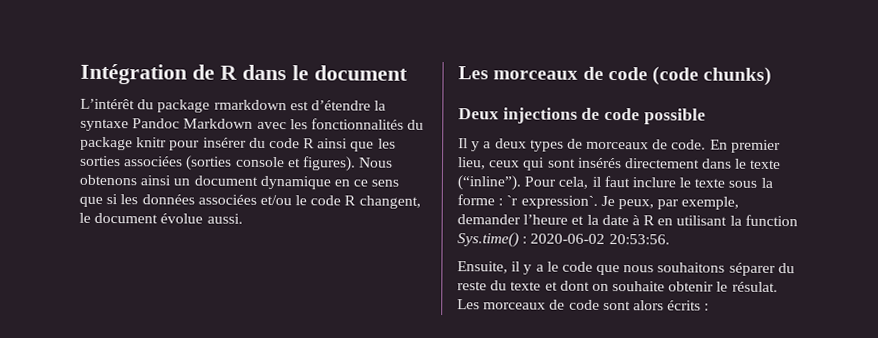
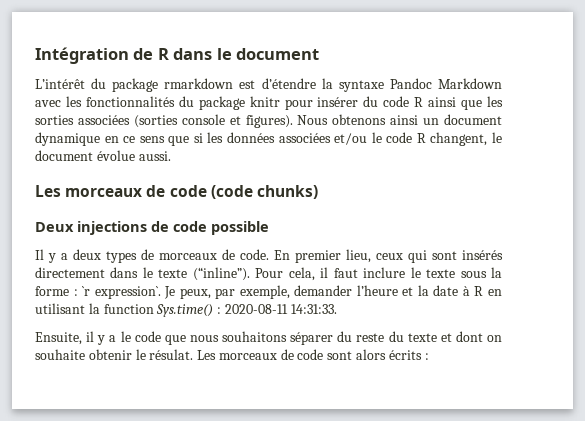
[530,233,670,245] 2020-06-02 20:53:56. -> [224,304,337,314] 2020-08-11 14:31:33.

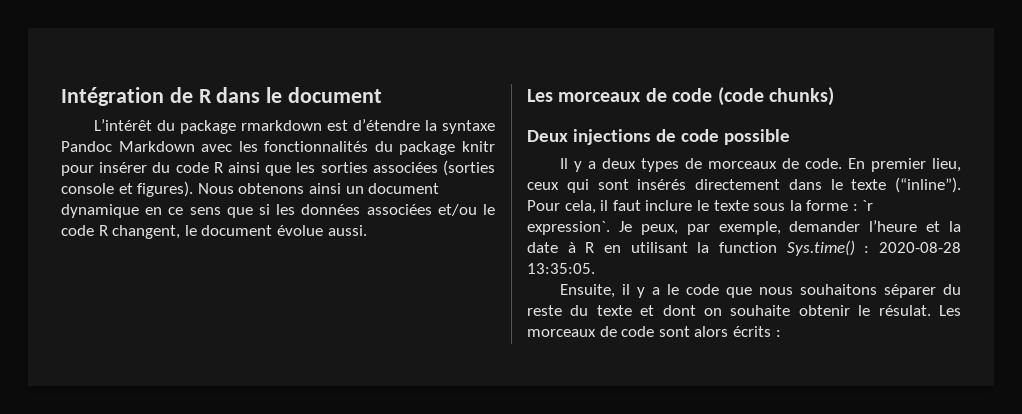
[224,304,337,314] 2020-08-11 14:31:33. -> [879,242,961,253] [527,263,595,274] 2020-08-28 13:35:05.

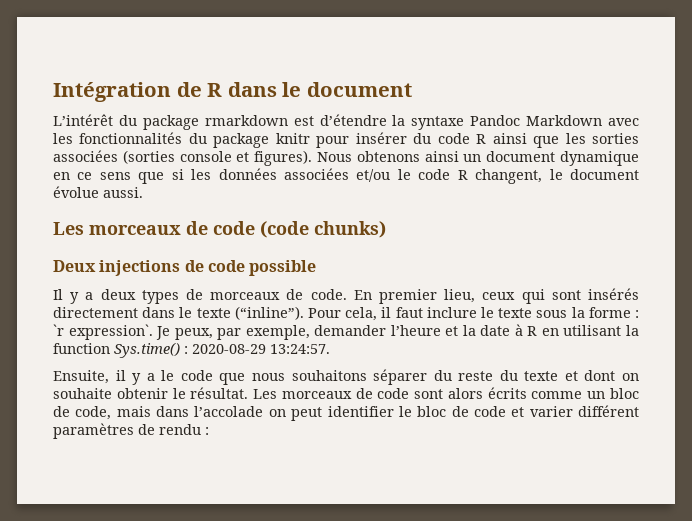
[879,242,961,253] [527,263,595,274] 2020-08-28 13:35:05. -> [192,344,330,354] 2020-08-29 13:24:57.
[878,305,931,316] résulat. -> [190,387,249,399] résultat.
(771, 331) none -> [531,388,639,399] [53,405,639,421] [53,423,201,439] comme un bloc de code, mais dans l’accolade on peut identifier le bloc de code et varier différent paramètres de rendu

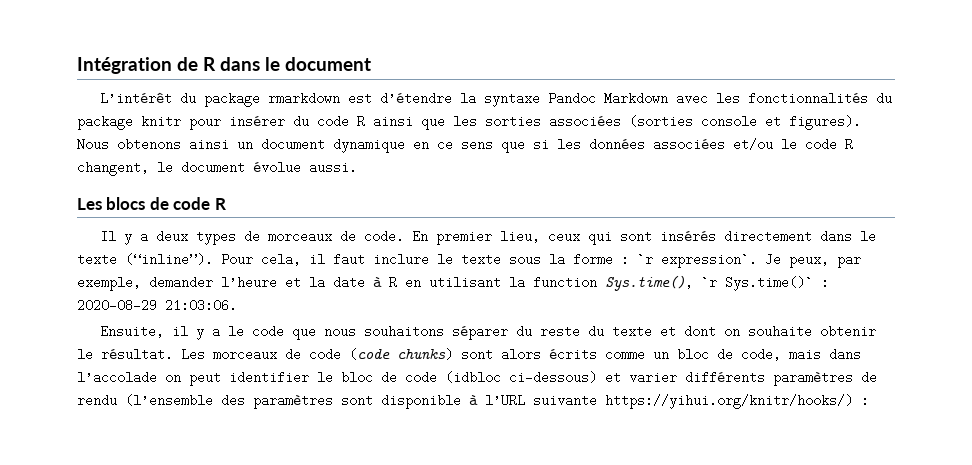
[89,221,386,238] [53,260,317,276] morceaux de code (code chunks) // Deux injections de code possible -> [106,197,226,210] blocs de code R
[114,342,180,358] Sys.time() -> [605,275,813,291] Sys.time(), `r Sys.time()`
[270,344,330,354] 13:24:57. -> [165,299,237,312] 21:03:06.
(410, 393) none -> [349,348,453,361] (code chunks)
(506, 411) none -> [445,371,597,384] (idbloc ci-dessous)
[577,405,639,417] différent -> [685,371,765,384] différents
(201, 429) none -> [125,394,853,409] (l’ensemble des paramètres sont disponible à l’URL suivante https://yihui.org/knitr/hooks/)

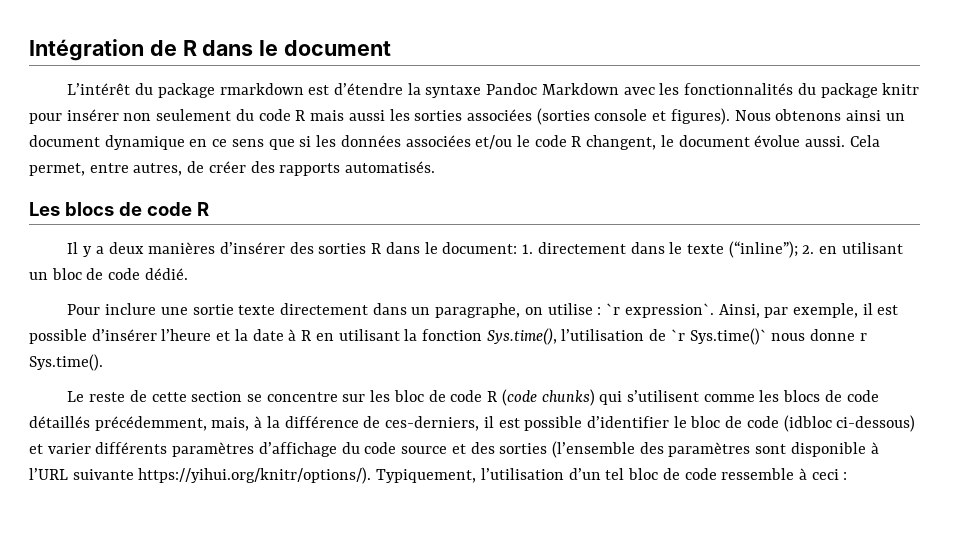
(285, 121) none -> [123,109,232,121] non seulement
[373,115,445,130] ainsi que -> [310,110,385,121] mais aussi
(357, 167) none -> [849,135,880,147] [29,161,436,176] Cela permet, entre autres, de créer des rapports automatisés.
[196,230,877,245] [77,253,861,268] [77,276,213,291] types de morceaux de code. En premier lieu, ceux qui sont insérés directement dans le texte (“inline”). Pour cela, il faut inclure le texte sous la forme : `r expression`. Je peux, par exemple, demander -> [148,241,903,258] [29,268,188,280] [67,303,899,318] [29,329,157,344] manières d’insérer des sorties R dans le document: 1. directement dans le texte (“inline”); 2. en utilisant un bloc de code dédié. // Pour inclure une sortie texte directement dans un paragraphe, on utilise : `r expression`. Ainsi, par exemple, il est possible d’insérer
[533,275,829,291] [77,299,237,312] [100,325,877,340] [77,348,341,361] function Sys.time(), `r Sys.time()` : 2020-08-29 21:03:06. // Ensuite, il y a le code que nous souhaitons séparer du reste du texte et dont on souhaite obtenir le résultat. Les morceaux de code -> [421,328,867,345] [29,354,103,371] [67,390,498,402] fonction Sys.time(), l’utilisation de `r Sys.time()` nous donne r Sys.time(). // Le reste de cette section se concentre sur les bloc de code R
[461,348,861,361] [77,371,309,386] sont alors écrits comme un bloc de code, mais dans l’accolade on peut identifier -> [599,390,879,405] [29,416,669,431] qui s’utilisent comme les blocs de code détaillés précédemment, mais, à la différence de ces-derniers, il est possible d’identifier
[861,371,877,384] [77,394,117,407] de rendu -> [258,442,548,457] d’affichage du code source et des sorties
[605,394,853,409] https://yihui.org/knitr/hooks/) -> [138,467,839,484] https://yihui.org/knitr/options/). Typiquement, l’utilisation d’un tel bloc de code ressemble à ceci

